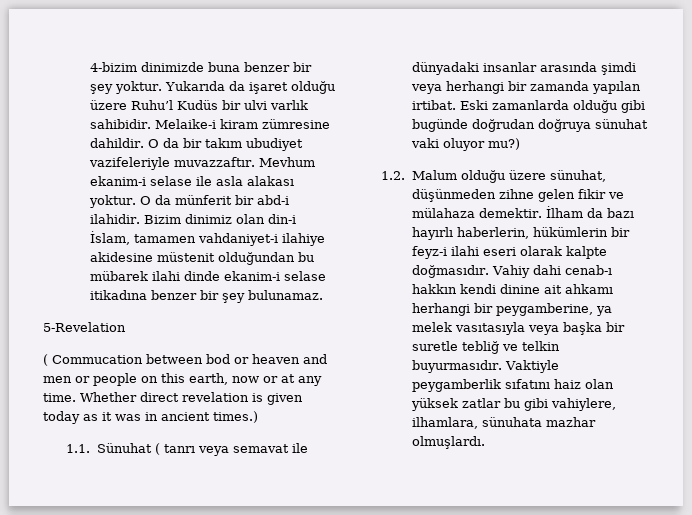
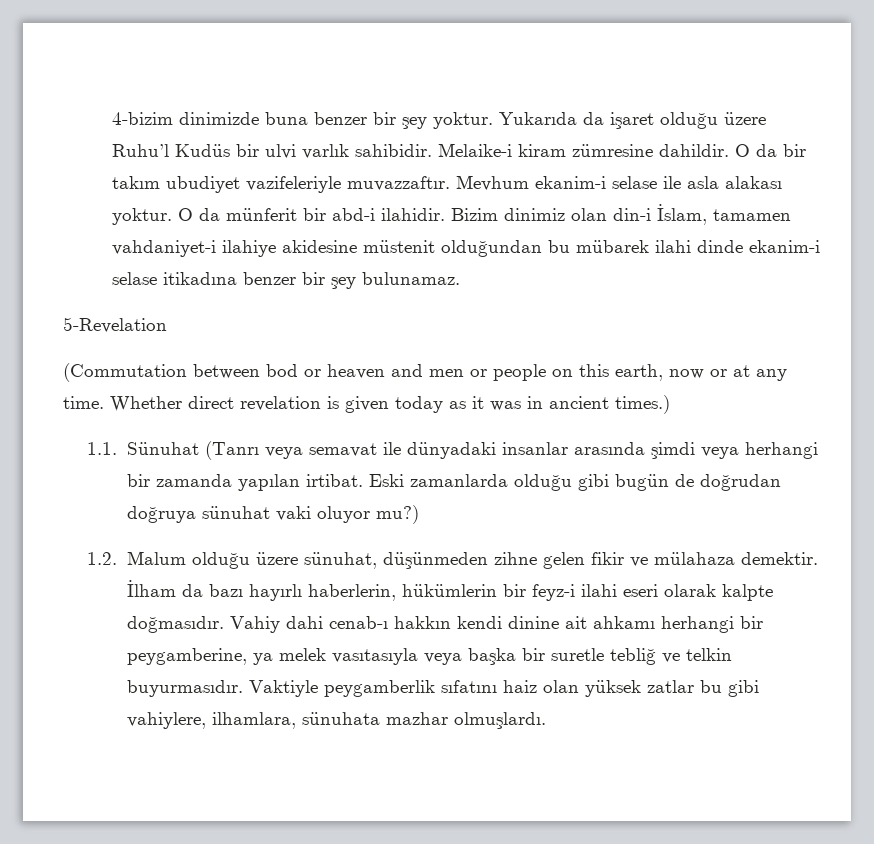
[43,354,143,366] ( Commucation -> [63,363,187,382] (Commutation
[154,443,195,455] ( tanrı -> [204,441,259,460] (Tanrı
[411,119,468,132] bugünde -> [614,474,694,491] bugün de

